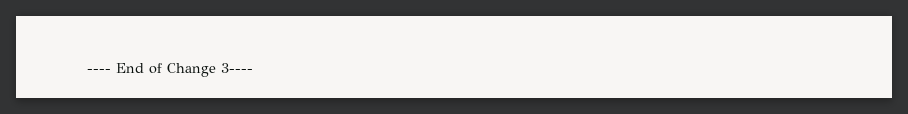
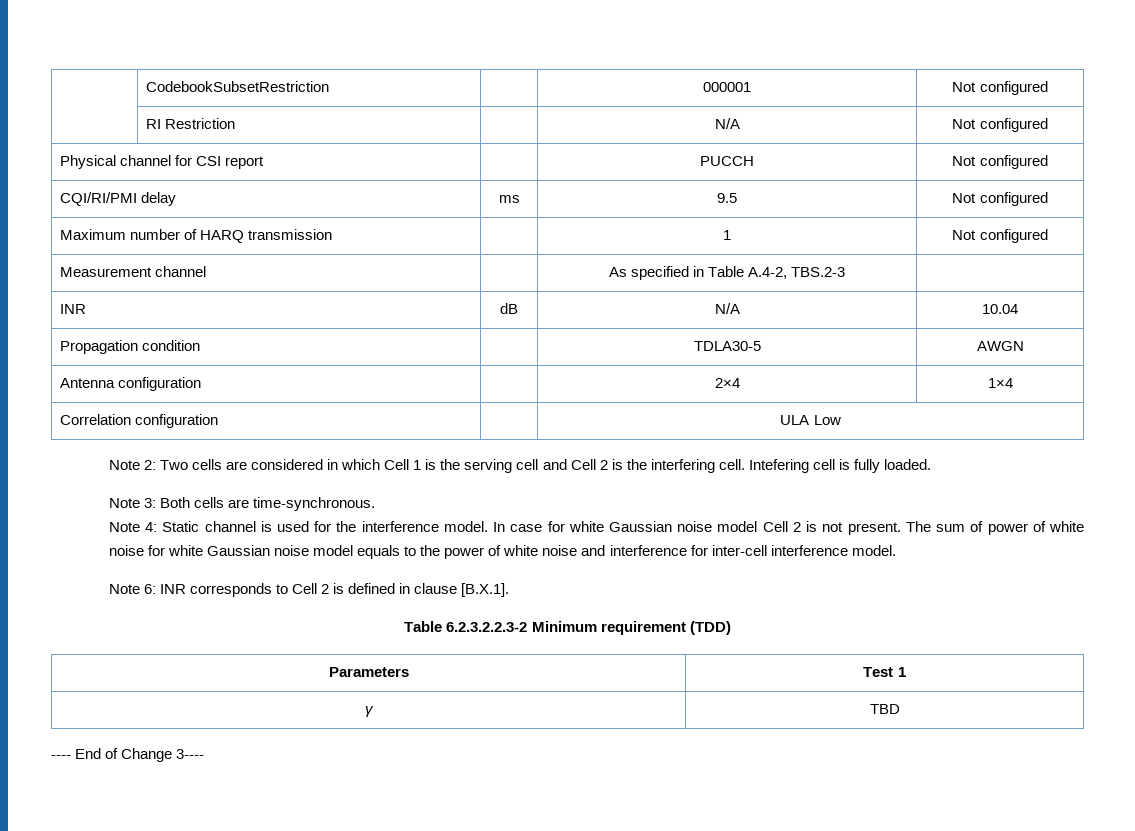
(87, 71) none -> [145,81,329,92] [703,82,751,92] [952,81,1048,95] [145,118,235,129] [714,118,740,129] [952,118,1048,132] [59,155,264,169] [700,156,754,166] [952,155,1048,169] [59,192,176,206] [498,195,520,203] [717,193,737,203] [952,192,1048,206] [59,229,332,243] [723,230,731,240] [952,229,1048,243] [59,266,206,277] [608,266,846,280] [59,304,86,314] [500,303,518,314] [714,303,740,314] [982,304,1018,314] [59,340,200,354] [693,341,761,351] [976,341,1024,351] [59,377,201,391] [714,378,740,388] [987,378,1013,388] [59,414,218,428] [780,415,841,425] [108,459,932,473] [108,497,376,511] [108,521,1084,535] [108,545,896,559] [108,583,510,597] [404,621,731,635] [328,667,409,677] [863,667,906,677] [364,706,374,717] [869,704,900,714] | CodebookSubsetRestriction | | 000001 | Not configured // | RI Restriction | | N/A | Not configured // Physical channel for CSI report | | PUCCH | Not configured // CQI/RI/PMI delay | ms | 9.5 | Not configured // Maximum number of HARQ transmission | | 1 | Not configured // Measurement channel | | As specified in Table A.4-2, TBS.2-3 | // INR | dB | N/A | 10.04 // Propagation condition | | TDLA30-5 | AWGN // Antenna configuration | | 2×4 | 1×4 // Correlation configuration | | ULA Low // Note 2: Two cells are considered in which Cell 1 is the serving cell and Cell 2 is the interfering cell. Intefering cell is fully loaded. // Note 3: Both cells are time-synchronous. // Note 4: Static channel is used for the interference model. In case for white Gaussian noise model Cell 2 is not present. The sum of power of white noise for white Gaussian noise model equals to the power of white noise and interference for inter-cell interference model. // Note 6: INR corresponds to Cell 2 is defined in clause [B.X.1]. // Table 6.2.3.2.2.3-2 Minimum requirement (TDD) // Parameters | Test 1 // γ | TBD //

